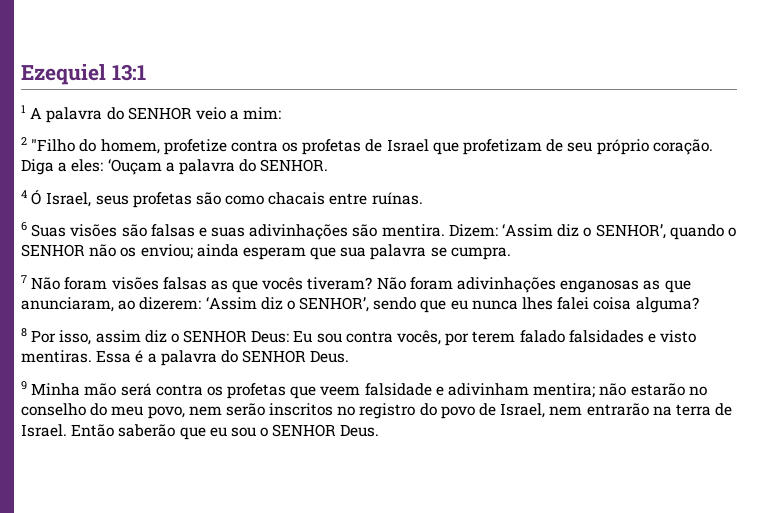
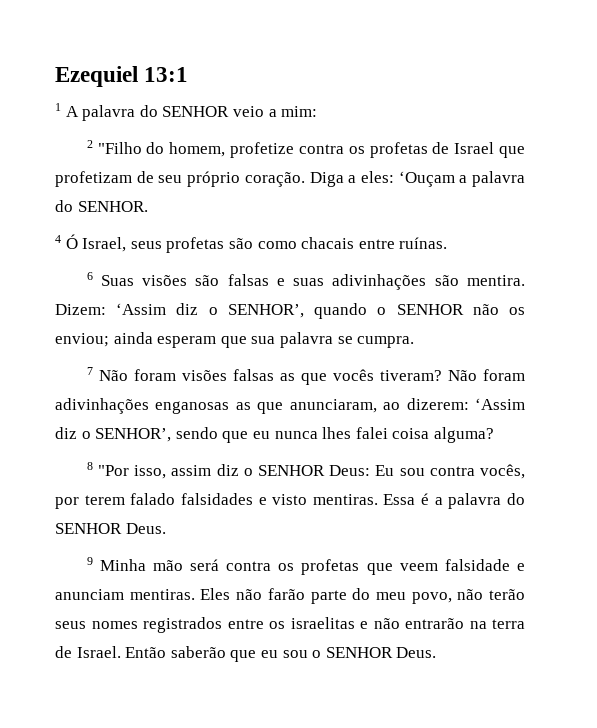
[31,330,57,343] Por -> [97,465,129,476] "Por
[448,383,707,398] [21,403,583,419] adivinham mentira; não estarão no conselho do meu povo, nem serão inscritos no registro do povo de Israel, nem -> [55,588,525,604] [55,617,400,633] anunciam mentiras. Eles não farão parte do meu povo, não terão seus nomes registrados entre os israelitas e não

